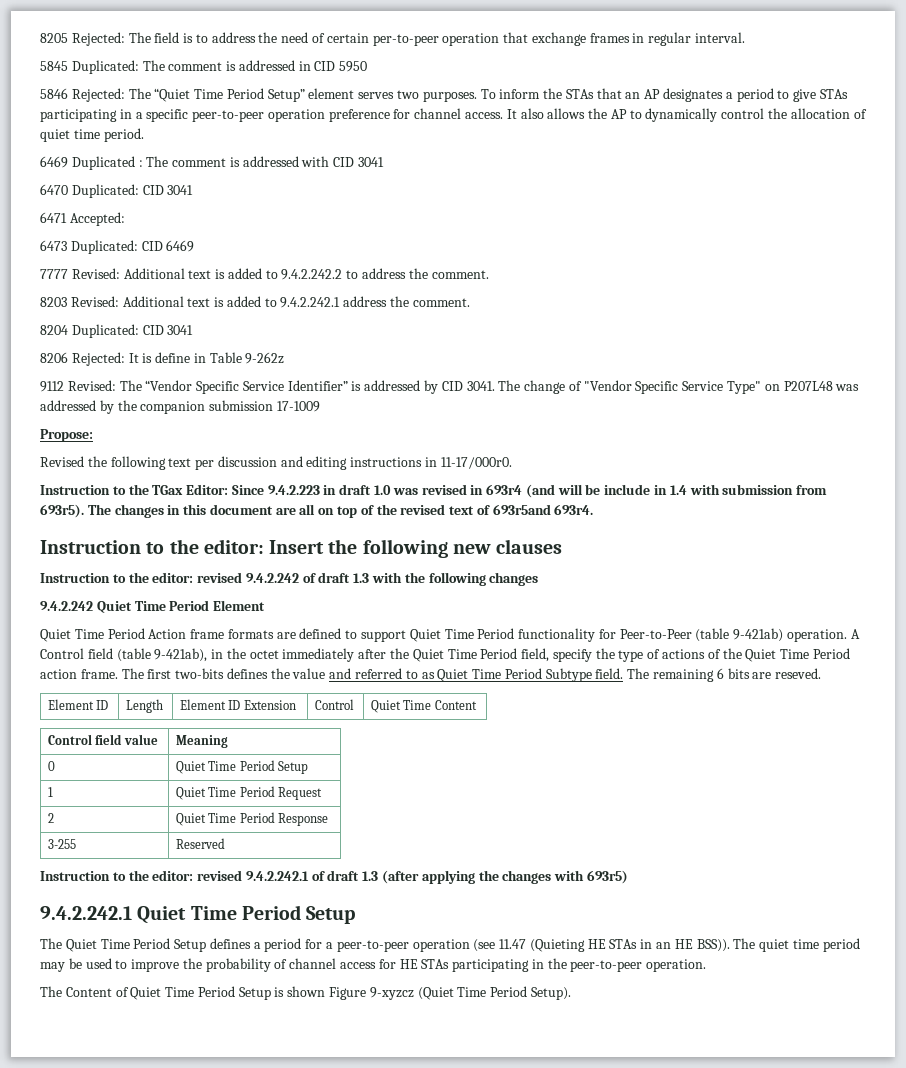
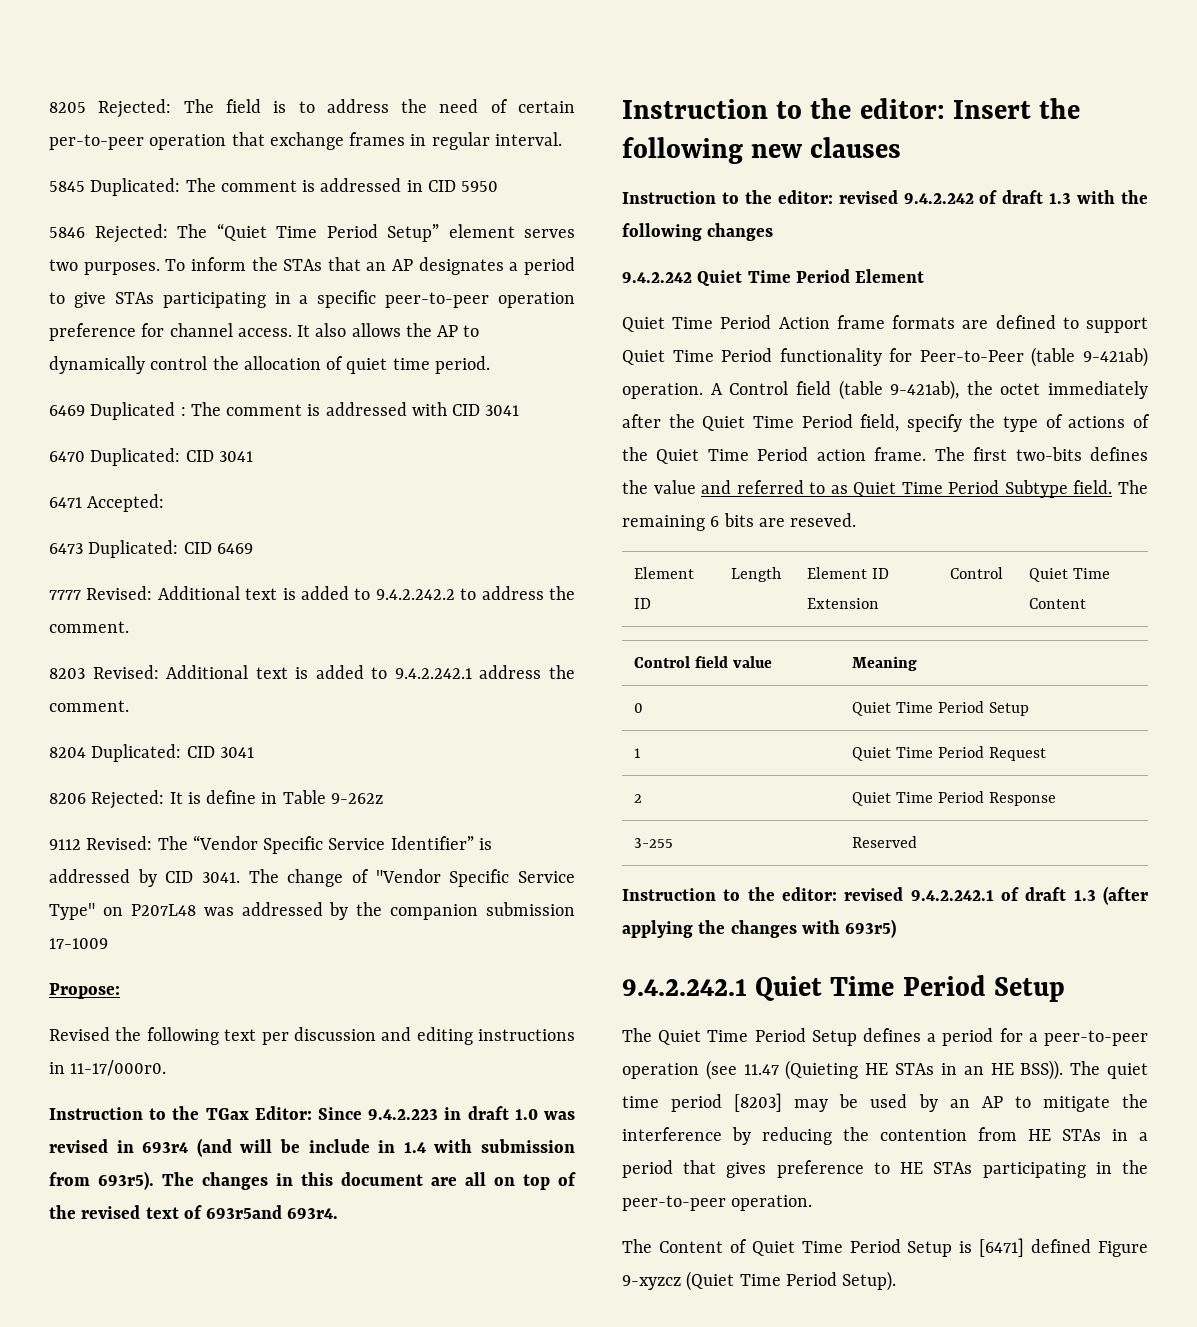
[211,649,224,659] in -> (960, 390) none
(860, 945) none -> [734,1093,783,1112] [8203]
[115,958,396,972] to improve the probability of channel access for -> [918,1094,1148,1112] [622,1127,1148,1145] [622,1160,890,1178] by an AP to mitigate the interference by reducing the contention from HE STAs in a period that gives preference to
[287,986,326,997] shown -> [979,1238,1092,1257] [6471] defined

